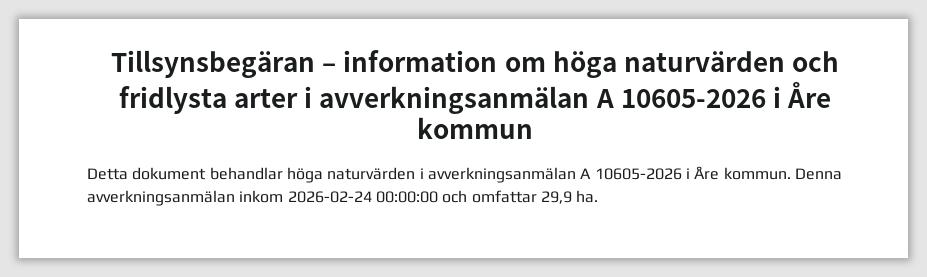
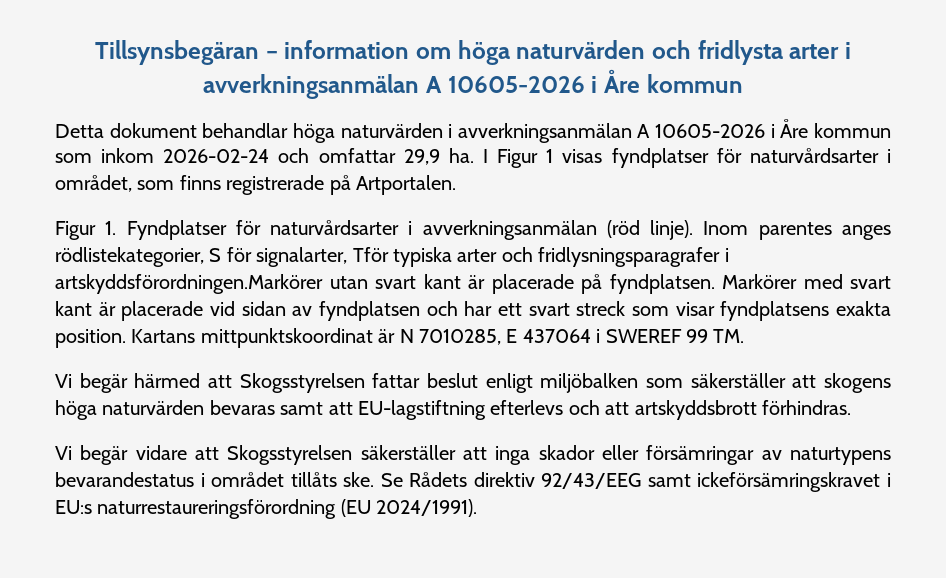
[723,167,842,180] [87,190,235,206] kommun. Denna avverkningsanmälan -> [813,123,891,138] [55,153,92,163] kommun som
[375,191,438,203] 00:00:00 -> (270, 156) none
(599, 196) none -> [483,148,891,168] [55,175,456,195] [55,220,891,240] [55,247,729,267] [55,274,891,294] [55,301,891,321] [55,328,745,348] [55,373,891,393] [55,400,851,420] [55,445,892,465] [55,472,891,492] [55,499,478,519] I Figur 1 visas fyndplatser för naturvårdsarter i området, som finns registrerade på Artportalen. // Figur 1. Fyndplatser för naturvårdsarter i avverkningsanmälan (röd linje). Inom parentes anges rödlistekategorier, S för signalarter, Tför typiska arter och fridlysningsparagrafer i artskyddsförordningen.Markörer utan svart kant är placerade på fyndplatsen. Markörer med svart kant är placerade vid sidan av fyndplatsen och har ett svart streck som visar fyndplatsens exakta position. Kartans mittpunktskoordinat är N 7010285, E 437064 i SWEREF 99 TM. // Vi begär härmed att Skogsstyrelsen fattar beslut enligt miljöbalken som säkerställer att skogens höga naturvärden bevaras samt att EU-lagstiftning efterlevs och att artskyddsbrott förhindras. // Vi begär vidare att Skogsstyrelsen säkerställer att inga skador eller försämringar av naturtypens bevarandestatus i området tillåts ske. Se Rådets direktiv 92/43/EEG samt ickeförsämringskravet i EU:s naturrestaureringsförordning (EU 2024/1991).

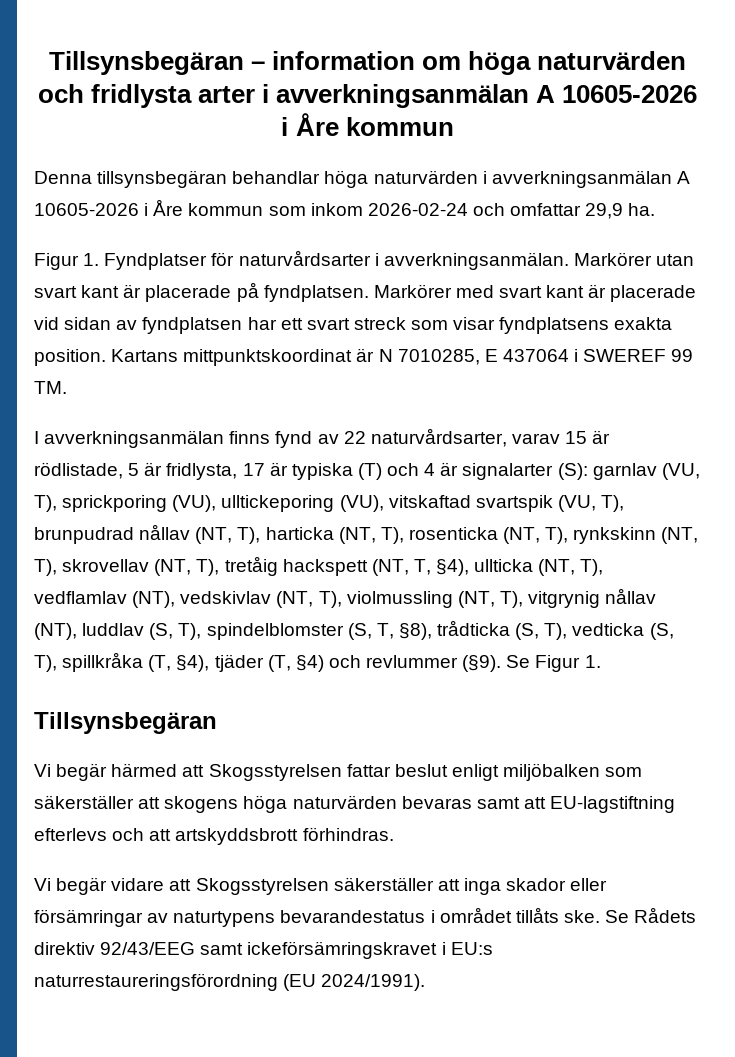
[55,123,197,138] Detta dokument -> [34,170,228,188] Denna tillsynsbegäran
[483,148,891,168] [55,175,456,195] I Figur 1 visas fyndplatser för naturvårdsarter i området, som finns registrerade på Artportalen. -> (656, 209) none
[422,220,891,240] [55,247,729,267] [55,274,323,294] avverkningsanmälan (röd linje). Inom parentes anges rödlistekategorier, S för signalarter, Tför typiska arter och fridlysningsparagrafer i artskyddsförordningen.Markörer -> [383,252,652,270] avverkningsanmälan. Markörer
[426,301,458,316] och -> (243, 325) none
(745, 336) none -> [34,428,611,448] [34,462,700,480] [34,495,625,512] [34,524,699,544] [34,556,604,576] [34,588,657,608] [34,620,674,640] [34,652,601,672] [34,712,217,734] // I avverkningsanmälan finns fynd av 22 naturvårdsarter, varav 15 är rödlistade, 5 är fridlysta, 17 är typiska (T) och 4 är signalarter (S): garnlav (VU, T), sprickporing (VU), ulltickeporing (VU), vitskaftad svartspik (VU, T), brunpudrad nållav (NT, T), harticka (NT, T), rosenticka (NT, T), rynkskinn (NT, T), skrovellav (NT, T), tretåig hackspett (NT, T, §4), ullticka (NT, T), vedflamlav (NT), vedskivlav (NT, T), violmussling (NT, T), vitgrynig nållav (NT), luddlav (S, T), spindelblomster (S, T, §8), trådticka (S, T), vedticka (S, T), spillkråka (T, §4), tjäder (T, §4) och revlummer (§9). Se Figur 1. // Tillsynsbegäran

